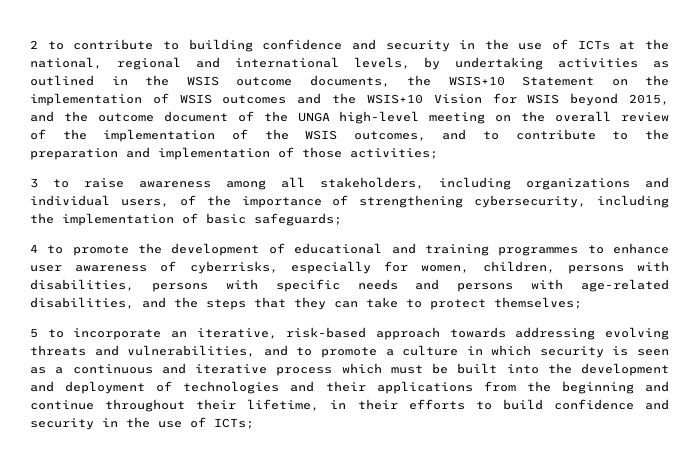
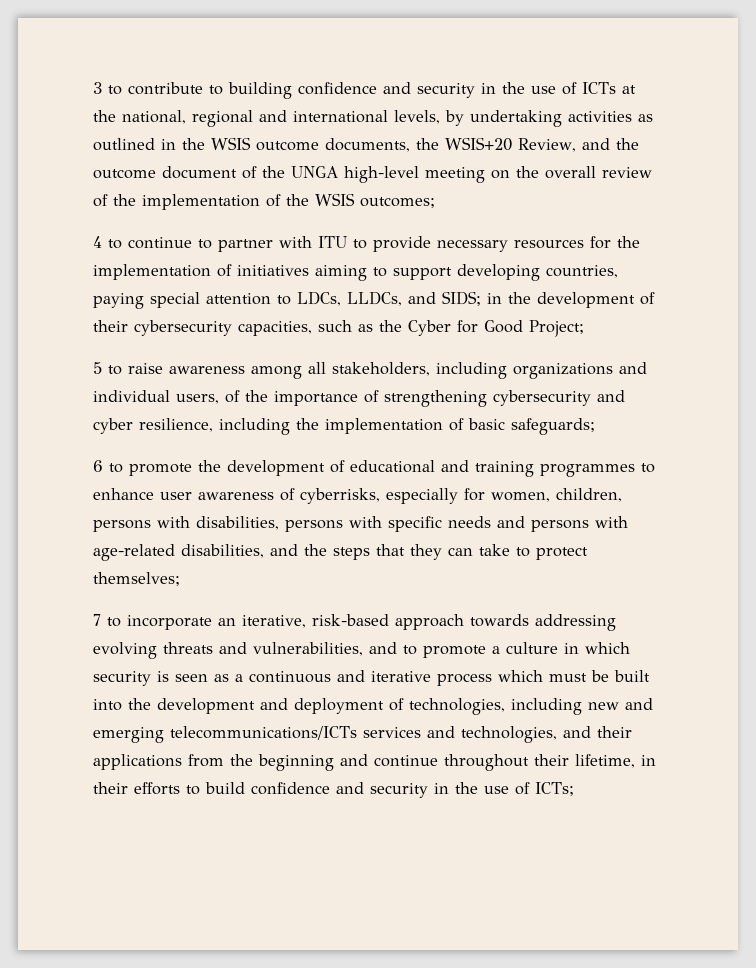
[30,40,38,49] 2 -> [93,82,102,94] 3
[448,75,669,86] [30,93,669,106] WSIS+10 Statement on the implementation of WSIS outcomes and the WSIS+10 Vision for WSIS beyond 2015, -> [445,137,576,152] WSIS+20 Review,
[353,129,669,141] [30,147,438,160] [30,178,38,188] outcomes, and to contribute to the preparation and implementation of those activities; // 3 -> [360,197,435,208] [93,236,640,252] [93,264,618,281] [93,291,655,309] [93,320,584,337] [93,362,102,374] outcomes; // 4 to continue to partner with ITU to provide necessary resources for the implementation of initiatives aiming to support developing countries, paying special attention to LDCs, LLDCs, and SIDS; in the development of their cybersecurity capacities, such as the Cyber for Good Project; // 5
[474,195,587,208] cybersecurity, -> [493,390,625,406] [93,418,213,434] cybersecurity and cyber resilience,
[30,244,38,253] 4 -> [93,460,103,472] 6
[30,328,38,338] 5 -> [93,614,101,626] 7
[183,381,280,394] technologies -> [409,698,653,715] [93,726,557,743] technologies, including new and emerging telecommunications/ICTs services and technologies,

